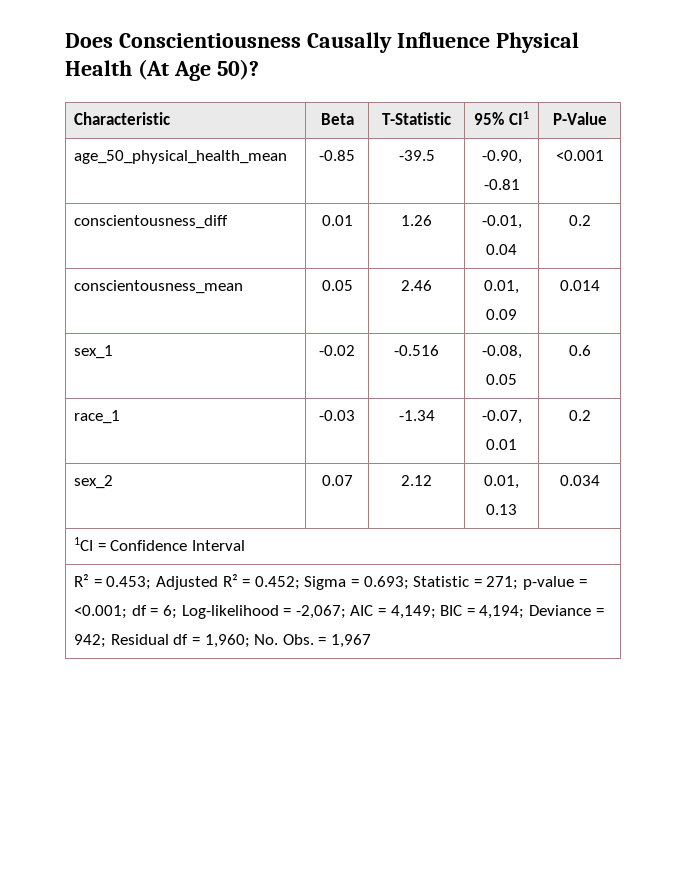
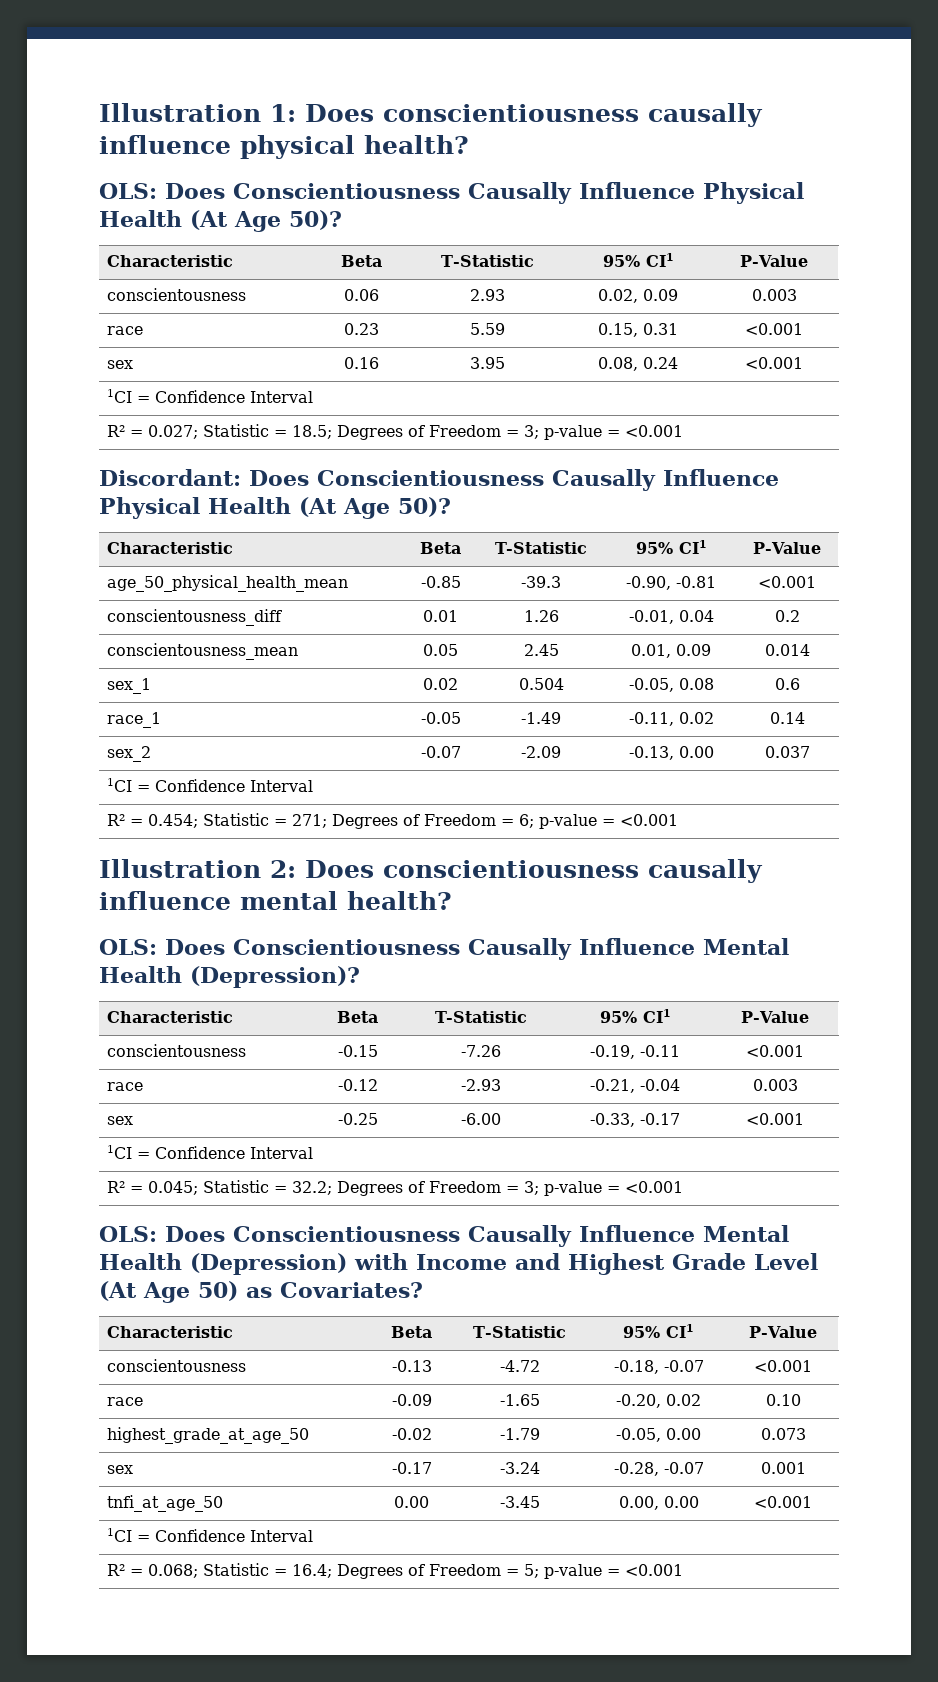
(65, 40) none -> [99,103,763,127] [99,135,469,159] [99,182,804,204] [99,210,342,232] [107,255,234,267] [340,255,382,267] [441,255,535,267] [602,253,674,267] [739,255,809,267] [107,288,247,301] [343,289,379,301] [470,289,505,301] [598,289,678,303] [751,289,797,301] [107,326,144,335] [343,323,379,335] [470,323,505,335] [598,323,678,337] [745,323,803,335] [107,360,134,369] [343,357,379,369] [470,357,505,369] [598,357,678,371] [745,357,803,369] [107,389,314,403] [107,424,684,440] [99,469,241,486] Illustration 1: Does conscientiousness causally influence physical health? // OLS: Does Conscientiousness Causally Influence Physical Health (At Age 50)? // Characteristic | Beta | T-Statistic | 95% CI1 | P-Value // conscientousness | 0.06 | 2.93 | 0.02, 0.09 | 0.003 // race | 0.23 | 5.59 | 0.15, 0.31 | <0.001 // sex | 0.16 | 3.95 | 0.08, 0.24 | <0.001 // 1CI = Confidence Interval // R² = 0.027; Statistic = 18.5; Degrees of Freedom = 3; p-value = <0.001 // Discordant:
[398,150,435,161] -39.5 -> [521,576,561,588] -39.3
[401,280,432,291] 2.46 -> [523,644,559,656] 2.45
[319,345,355,356] [394,345,439,356] [481,345,522,359] [486,374,517,385] [568,345,591,356] [74,410,121,424] [319,410,355,421] [398,410,435,421] [481,410,522,424] [486,439,517,450] [568,410,591,421] [74,475,114,489] [321,475,353,486] [401,475,432,486] [484,475,519,489] [486,504,517,515] [559,475,600,486] [74,537,246,551] [74,574,587,590] [74,605,604,619] [74,634,371,648] -0.02 | -0.516 | -0.08, 0.05 | 0.6 // race_1 | -0.03 | -1.34 | -0.07, 0.01 | 0.2 // sex_2 | 0.07 | 2.12 | 0.01, 0.13 | 0.034 // 1CI = Confidence Interval // R² = 0.453; Adjusted R² = 0.452; Sigma = 0.693; Statistic = 271; p-value = <0.001; df = 6; Log-likelihood = -2,067; AIC = 4,149; BIC = 4,194; Deviance = 942; Residual df = 1,960; No. Obs. = 1,967 -> [423,678,458,690] [518,678,564,690] [628,678,714,692] [774,678,800,690] [107,712,162,728] [420,712,461,724] [521,712,561,724] [628,712,714,726] [769,712,805,724] [107,746,152,762] [420,746,461,758] [521,746,561,758] [628,746,714,760] [764,746,810,758] [107,778,314,792] [107,813,679,829] [99,859,763,883] [99,891,452,910] [99,938,789,960] [99,966,360,988] [107,1011,234,1023] [337,1011,378,1023] [434,1011,528,1023] [599,1009,671,1023] [740,1011,810,1023] [107,1044,247,1057] [337,1045,378,1057] [461,1045,501,1057] [590,1045,680,1059] [746,1045,804,1057] [107,1082,144,1091] [337,1079,378,1091] [461,1079,501,1091] [590,1079,680,1093] [752,1079,798,1091] [107,1116,134,1125] [337,1113,378,1125] [461,1113,501,1125] [590,1113,680,1127] [746,1113,804,1125] [107,1145,314,1159] [107,1180,684,1196] [99,1225,789,1247] [99,1253,818,1275] [99,1281,423,1303] [107,1326,234,1338] [391,1326,432,1338] [473,1326,567,1338] [623,1324,694,1338] [748,1326,818,1338] [107,1359,247,1372] [391,1360,432,1372] [499,1360,540,1372] [613,1360,704,1374] [754,1360,812,1372] [107,1397,144,1406] [391,1394,432,1406] [499,1394,540,1406] [616,1394,701,1408] [765,1394,801,1406] [107,1427,310,1444] [391,1428,432,1440] [499,1428,540,1440] [616,1428,701,1442] [760,1428,806,1440] [107,1465,134,1474] [391,1462,432,1474] [499,1462,540,1474] [613,1462,704,1476] [760,1462,806,1474] [107,1495,224,1512] [394,1496,429,1508] [499,1496,540,1508] [618,1496,699,1510] [754,1496,812,1508] [107,1528,314,1542] [107,1563,684,1579] 0.02 | 0.504 | -0.05, 0.08 | 0.6 // race_1 | -0.05 | -1.49 | -0.11, 0.02 | 0.14 // sex_2 | -0.07 | -2.09 | -0.13, 0.00 | 0.037 // 1CI = Confidence Interval // R² = 0.454; Statistic = 271; Degrees of Freedom = 6; p-value = <0.001 // Illustration 2: Does conscientiousness causally influence mental health? // OLS: Does Conscientiousness Causally Influence Mental Health (Depression)? // Characteristic | Beta | T-Statistic | 95% CI1 | P-Value // conscientousness | -0.15 | -7.26 | -0.19, -0.11 | <0.001 // race | -0.12 | -2.93 | -0.21, -0.04 | 0.003 // sex | -0.25 | -6.00 | -0.33, -0.17 | <0.001 // 1CI = Confidence Interval // R² = 0.045; Statistic = 32.2; Degrees of Freedom = 3; p-value = <0.001 // OLS: Does Conscientiousness Causally Influence Mental Health (Depression) with Income and Highest Grade Level (At Age 50) as Covariates? // Characteristic | Beta | T-Statistic | 95% CI1 | P-Value // conscientousness | -0.13 | -4.72 | -0.18, -0.07 | <0.001 // race | -0.09 | -1.65 | -0.20, 0.02 | 0.10 // highest_grade_at_age_50 | -0.02 | -1.79 | -0.05, 0.00 | 0.073 // sex | -0.17 | -3.24 | -0.28, -0.07 | 0.001 // tnfi_at_age_50 | 0.00 | -3.45 | 0.00, 0.00 | <0.001 // 1CI = Confidence Interval // R² = 0.068; Statistic = 16.4; Degrees of Freedom = 5; p-value = <0.001

